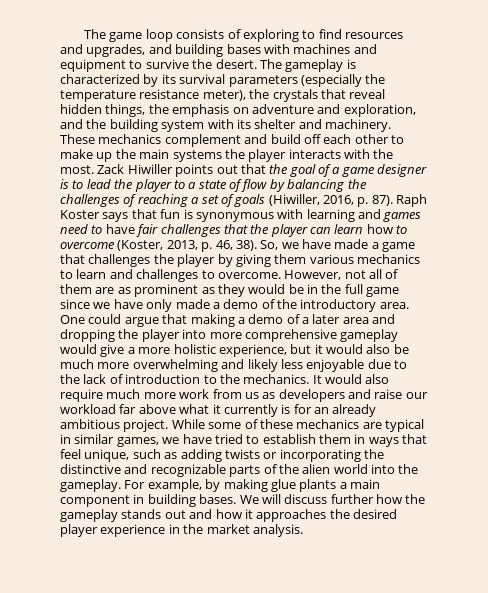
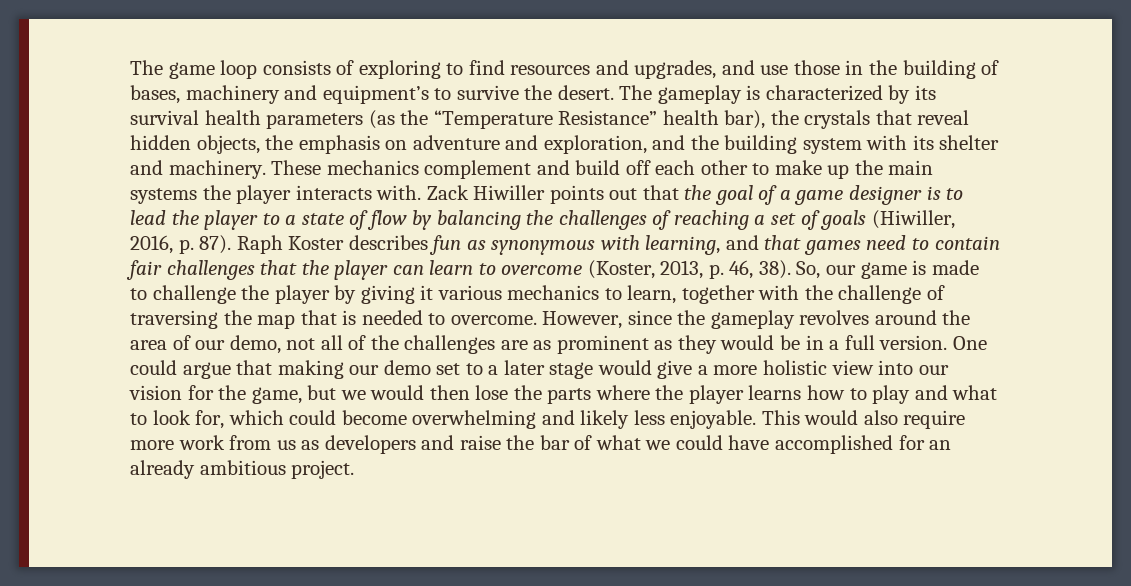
[175,44,377,57] [60,59,126,72] building bases with machines and equipment -> [760,60,1000,79] [130,85,429,104] use those in the building of bases, machinery and equipment’s
[228,74,386,87] [60,89,246,102] parameters (especially the temperature resistance meter), -> [204,110,766,129] health parameters (as the “Temperature Resistance” health bar),
[105,104,146,117] things, -> [196,135,260,154] objects,
[344,149,394,159] [60,165,94,174] with the most. -> [376,185,422,200] with.
[102,209,381,222] says that fun is synonymous with learning and -> [348,235,802,255] describes fun as synonymous with learning, and that
[105,224,135,234] have -> [934,236,1000,250] contain
[366,224,393,234] how -> (474, 267) none
[281,239,416,252] [60,254,151,267] we have made a game that challenges -> [826,260,979,279] [130,285,236,304] our game is made to challenge
[274,254,307,264] them -> [420,285,434,300] it
[76,269,342,282] learn and challenges to overcome. However, -> [627,285,946,304] [130,310,971,329] [130,335,281,354] learn, together with the challenge of traversing the map that is needed to overcome. However, since the gameplay revolves around the area of our demo,
[60,284,92,294] them -> [370,335,496,354] the challenges
[321,284,400,297] [60,299,409,312] the full game since we have only made a demo of the introductory area. -> [829,335,948,350] a full version.
[237,314,396,324] [60,329,399,342] a demo of a later area and dropping the player into more comprehensive gameplay -> [349,360,594,379] our demo set to a later stage
[218,344,409,357] [60,359,407,372] [60,374,322,384] experience, but it would also be much more overwhelming and likely less enjoyable due to the lack of introduction to the mechanics. It -> [831,360,949,375] [129,385,998,404] [130,410,800,429] view into our vision for the game, but we would then lose the parts where the player learns how to play and what to look for, which could become overwhelming and likely less enjoyable. This
[106,389,141,399] much -> (966, 419) none
[405,392,428,399] [60,404,291,417] our workload far above what it currently is -> [506,435,894,454] the bar of what we could have accomplished
[171,419,424,432] [60,434,428,447] [60,449,384,462] [60,464,419,477] [60,479,380,492] [60,494,426,507] [60,509,397,522] [60,524,303,537] While some of these mechanics are typical in similar games, we have tried to establish them in ways that feel unique, such as adding twists or incorporating the distinctive and recognizable parts of the alien world into the gameplay. For example, by making glue plants a main component in building bases. We will discuss further how the gameplay stands out and how it approaches the desired player experience in the market analysis. -> (355, 469) none

